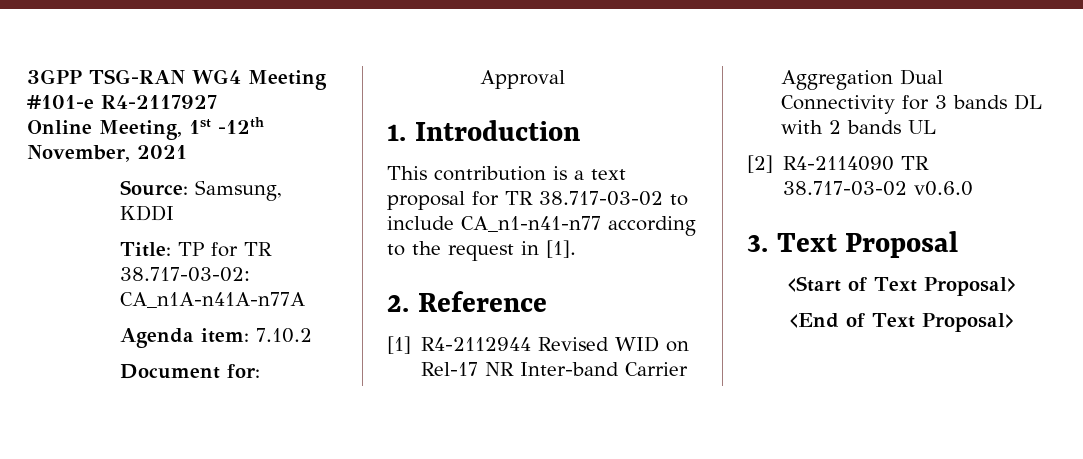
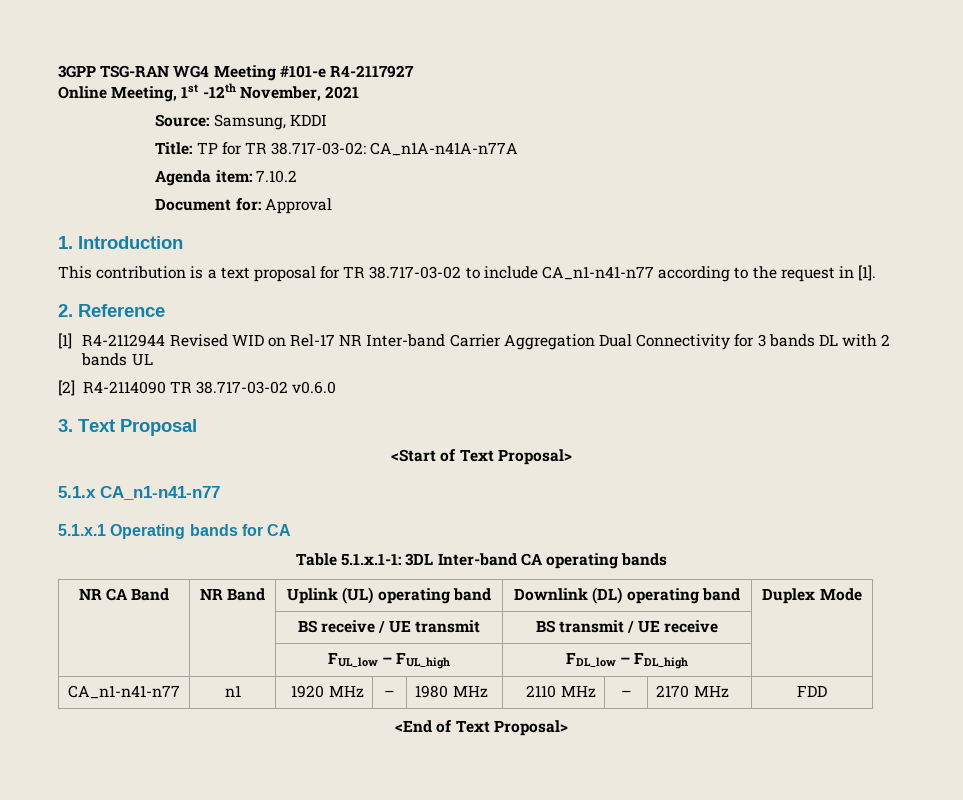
(1017, 286) none -> [58,486,220,500] [58,524,292,539] [295,553,668,569] [78,588,170,601] [199,588,266,601] [287,587,491,604] [514,587,740,604] [762,588,862,604] [297,620,481,633] [535,620,719,633] [327,652,451,669] [565,652,689,669] [68,685,180,699] [224,685,241,697] [291,685,364,698] [384,690,395,697] [415,685,488,698] [526,685,596,698] [620,690,632,697] [656,685,729,698] [797,685,827,697] // 5.1.x CA_n1-n41-n77 // 5.1.x.1 Operating bands for CA // Table 5.1.x.1-1: 3DL Inter-band CA operating bands // NR CA Band | NR Band | Uplink (UL) operating band | Downlink (DL) operating band | Duplex Mode // | | BS receive / UE transmit | BS transmit / UE receive | // | | FUL_low – FUL_high | FDL_low – FDL_high | // CA_n1-n41-n77 | n1 | 1920 MHz | – | 1980 MHz | 2110 MHz | – | 2170 MHz | FDD

